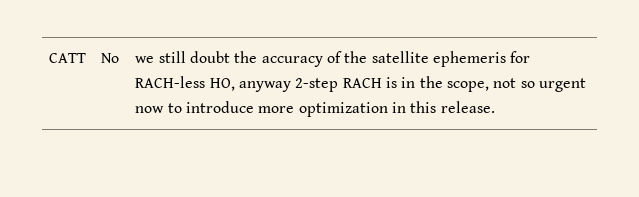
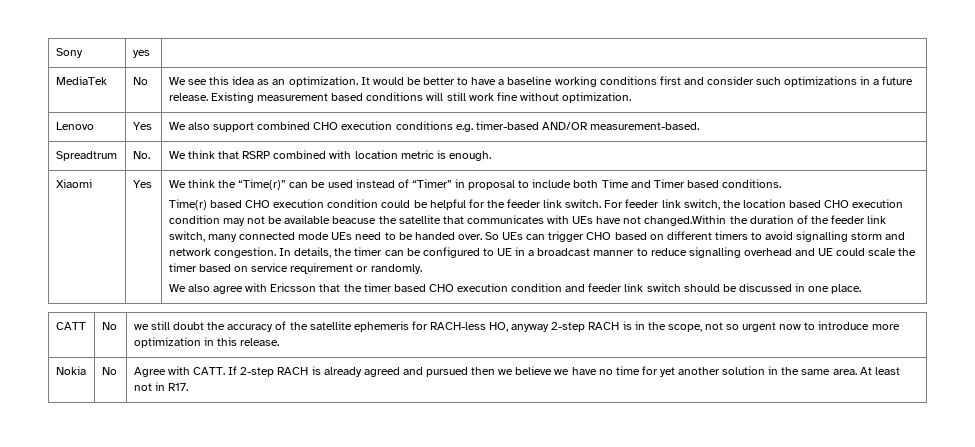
(49, 58) none -> [55,48,83,58] [132,50,150,58] [55,76,107,85] [132,77,148,85] [168,76,914,87] [168,92,631,103] [55,122,94,130] [132,122,152,130] [168,121,699,132] [55,151,117,161] [132,151,150,159] [168,150,491,161] [55,179,92,188] [132,180,152,188] [168,179,781,190] [168,199,904,210] [168,215,887,226] [168,231,906,242] [168,247,917,258] [168,263,422,274] [168,283,862,294] Sony | yes | // MediaTek | No | We see this idea as an optimization. It would be better to have a baseline working conditions first and consider such optimizations in a future release. Existing measurement based conditions will still work fine without optimization. // Lenovo | Yes | We also support combined CHO execution conditions e.g. timer-based AND/OR measurement-based. // Spreadtrum | No. | We think that RSRP combined with location metric is enough. // Xiaomi | Yes | We think the “Time(r)” can be used instead of “Timer” in proposal to include both Time and Timer based conditions. // Time(r) based CHO execution condition could be helpful for the feeder link switch. For feeder link switch, the location based CHO execution condition may not be available beacuse the satellite that communicates with UEs have not changed.Within the duration of the feeder link switch, many connected mode UEs need to be handed over. So UEs can trigger CHO based on different timers to avoid signalling storm and network congestion. In details, the timer can be configured to UE in a broadcast manner to reduce signalling overhead and UE could scale the timer based on service requirement or randomly. // We also agree with Ericsson that the timer based CHO execution condition and feeder link switch should be discussed in one place. //
(495, 107) none -> [55,366,86,375] [101,367,117,375] [133,366,900,377] [133,382,189,391] // Nokia | No | Agree with CATT. If 2-step RACH is already agreed and pursued then we believe we have no time for yet another solution in the same area. At least not in R17.

